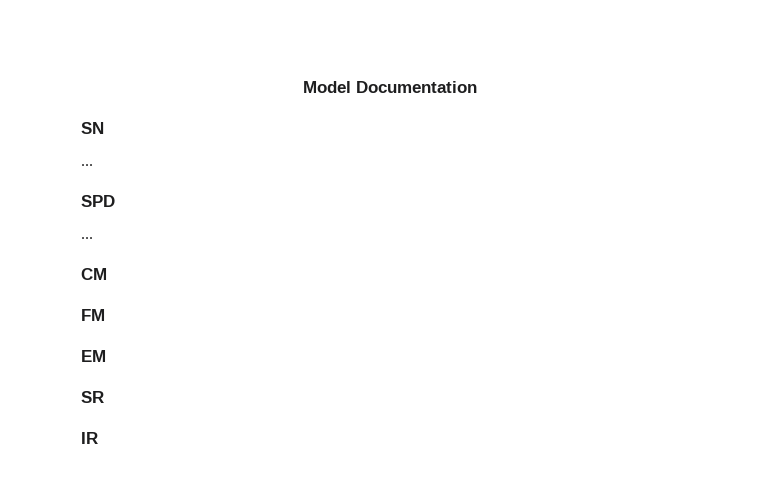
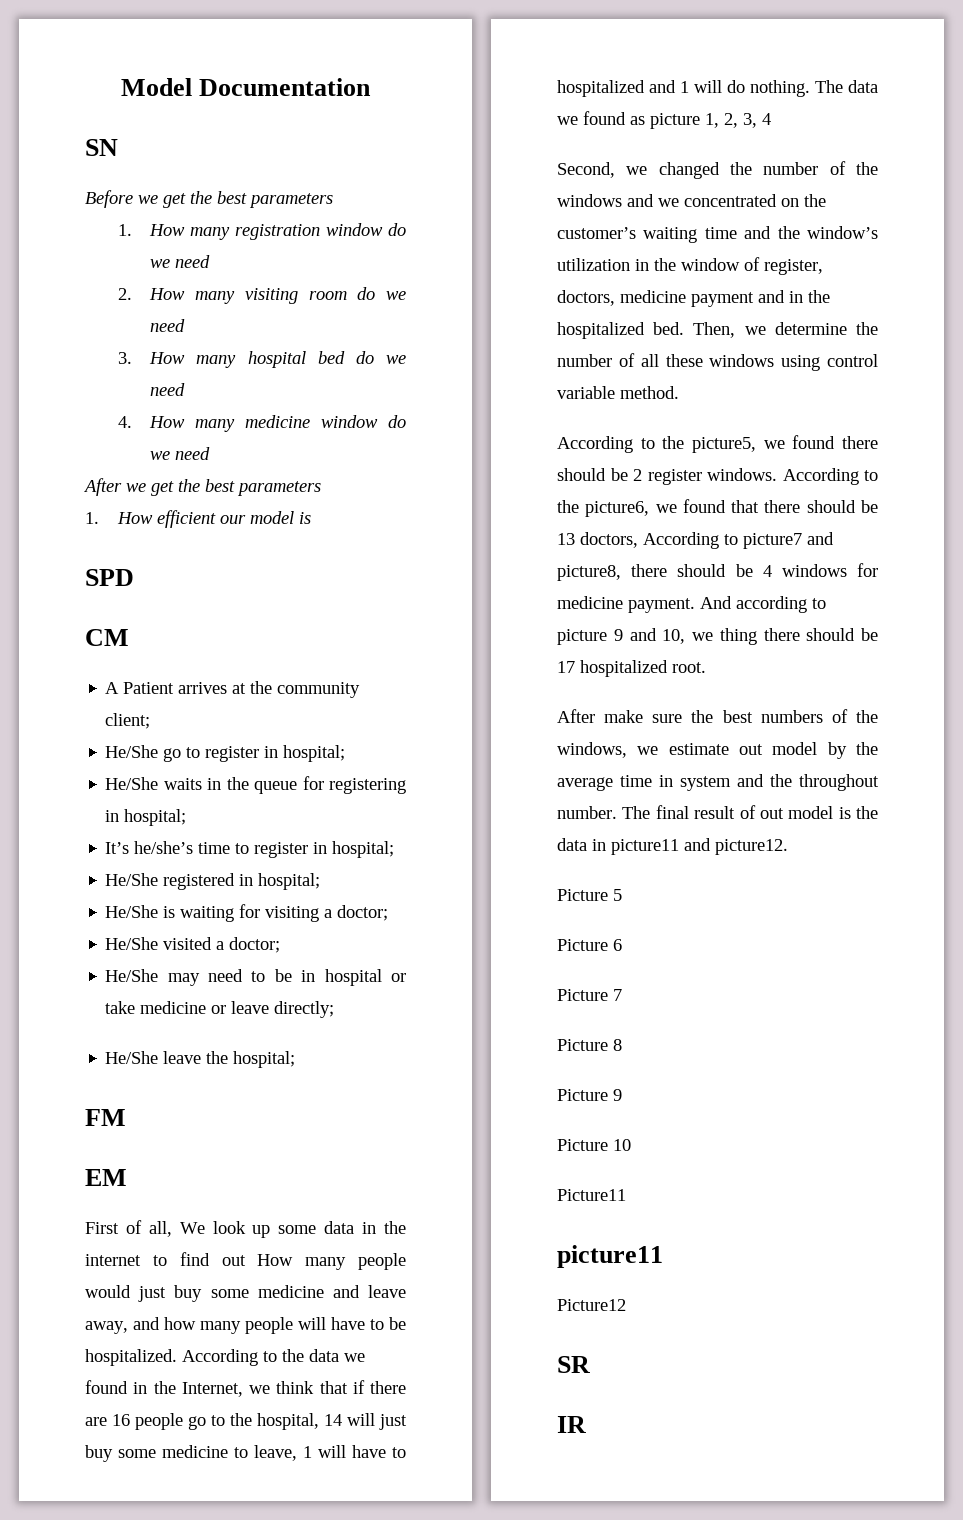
[81,164,93,166] [81,195,115,207] [81,237,93,239] [81,268,107,280] [81,309,105,321] [81,350,106,362] ... // SPD // ... // CM // FM // EM -> [85,190,333,208] [117,223,407,240] [150,255,211,268] [117,287,406,304] [150,319,186,332] [117,351,406,368] [150,383,186,396] [117,415,407,432] [150,447,211,460] [83,478,321,496] [85,510,311,528] [85,569,134,586] [85,629,129,646] [105,681,361,698] [105,713,151,729] [105,745,346,762] [105,776,406,794] [105,809,187,826] [105,841,395,858] [105,873,321,890] [105,904,389,922] [105,937,281,953] [105,969,407,986] [105,1001,335,1018] [105,1051,296,1068] [85,1109,126,1126] [85,1169,127,1186] [85,1220,406,1238] [85,1252,406,1270] [85,1285,406,1302] [85,1317,406,1334] [85,1349,365,1366] [85,1380,406,1397] [85,1413,407,1430] [85,1445,406,1462] [557,80,878,97] [557,111,771,129] [557,161,878,179] [557,194,826,207] [557,226,878,243] [557,257,823,275] [557,290,830,307] [557,322,878,339] [557,353,878,371] [557,386,679,399] [557,435,878,453] [557,468,878,485] [557,499,878,517] [557,532,834,549] [557,563,878,581] [557,596,826,613] [557,628,878,645] [557,660,706,677] [557,709,878,723] [557,742,878,759] [557,774,879,791] [557,805,878,819] [557,838,788,855] [557,889,622,901] [557,939,622,951] [557,989,622,1001] [557,1039,622,1051] [557,1089,622,1101] [557,1139,631,1151] [557,1189,626,1201] [557,1245,663,1268] [557,1299,626,1311] Before we get the best parameters // 1. How many registration window do we need // 2. How many visiting room do we need // 3. How many hospital bed do we need // 4. How many medicine window do we need // After we get the best parameters // 1. How efficient our model is // SPD // CM // A Patient arrives at the community client; // He/She go to register in hospital; // He/She waits in the queue for registering in hospital; // It’s he/she’s time to register in hospital; // He/She registered in hospital; // He/She is waiting for visiting a doctor; // He/She visited a doctor; // He/She may need to be in hospital or take medicine or leave directly; // He/She leave the hospital; // FM // EM // First of all, We look up some data in the internet to find out How many people would just buy some medicine and leave away, and how many people will have to be hospitalized. According to the data we found in the Internet, we think that if there are 16 people go to the hospital, 14 will just buy some medicine to leave, 1 will have to hospitalized and 1 will do nothing. The data we found as picture 1, 2, 3, 4 // Second, we changed the number of the windows and we concentrated on the customer’s waiting time and the window’s utilization in the window of register, doctors, medicine payment and in the hospitalized bed. Then, we determine the number of all these windows using control variable method. // According to the picture5, we found there should be 2 register windows. According to the picture6, we found that there should be 13 doctors, According to picture7 and picture8, there should be 4 windows for medicine payment. And according to picture 9 and 10, we thing there should be 17 hospitalized root. // After make sure the best numbers of the windows, we estimate out model by the average time in system and the throughout number. The final result of out model is the data in picture11 and picture12. // Picture 5 // Picture 6 // Picture 7 // Picture 8 // Picture 9 // Picture 10 // Picture11 // picture11 // Picture12

